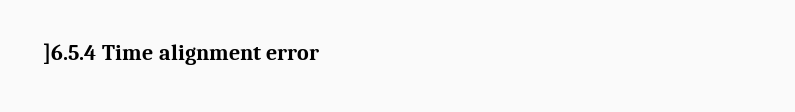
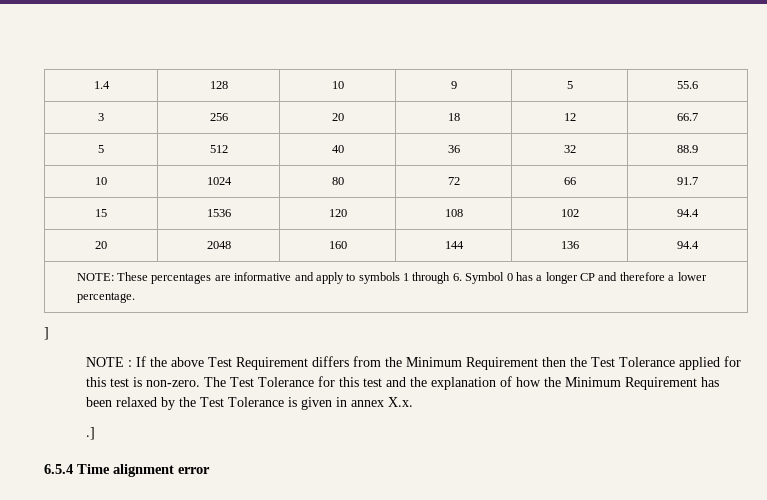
[43,43,96,64] ]6.5.4 -> [93,81,110,89] [209,81,228,89] [331,81,344,89] [450,81,457,89] [566,81,573,89] [677,81,698,89] [98,113,104,121] [209,113,228,121] [331,113,344,121] [447,113,460,121] [563,113,576,121] [677,113,698,121] [98,145,104,153] [209,145,228,153] [331,145,344,153] [447,145,460,153] [563,145,576,153] [677,145,698,153] [95,177,107,185] [206,177,232,185] [331,177,344,185] [447,177,460,185] [563,177,576,185] [677,177,698,185] [95,209,107,217] [206,209,231,217] [328,209,347,217] [444,209,463,217] [560,209,579,217] [677,209,699,217] [95,241,107,249] [206,241,231,249] [328,241,347,249] [444,241,464,249] [560,241,579,249] [677,241,699,249] [76,272,707,284] [76,292,135,303] [44,327,49,340] [85,356,741,370] [85,376,719,390] [85,397,413,410] [85,427,95,440] [44,464,73,474] 1.4 | 128 | 10 | 9 | 5 | 55.6 // 3 | 256 | 20 | 18 | 12 | 66.7 // 5 | 512 | 40 | 36 | 32 | 88.9 // 10 | 1024 | 80 | 72 | 66 | 91.7 // 15 | 1536 | 120 | 108 | 102 | 94.4 // 20 | 2048 | 160 | 144 | 136 | 94.4 // NOTE: These percentages are informative and apply to symbols 1 through 6. Symbol 0 has a longer CP and therefore a lower percentage. // ] // NOTE : If the above Test Requirement differs from the Minimum Requirement then the Test Tolerance applied for this test is non-zero. The Test Tolerance for this test and the explanation of how the Minimum Requirement has been relaxed by the Test Tolerance is given in annex X.x. // .] // 6.5.4

